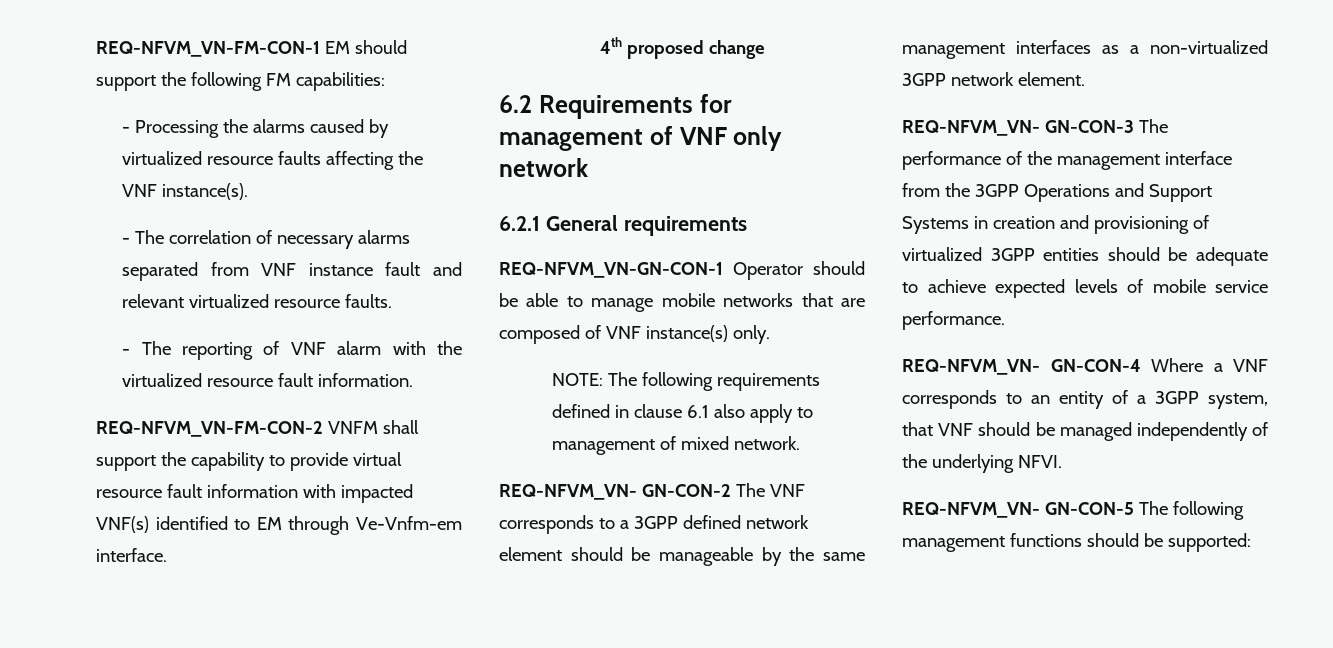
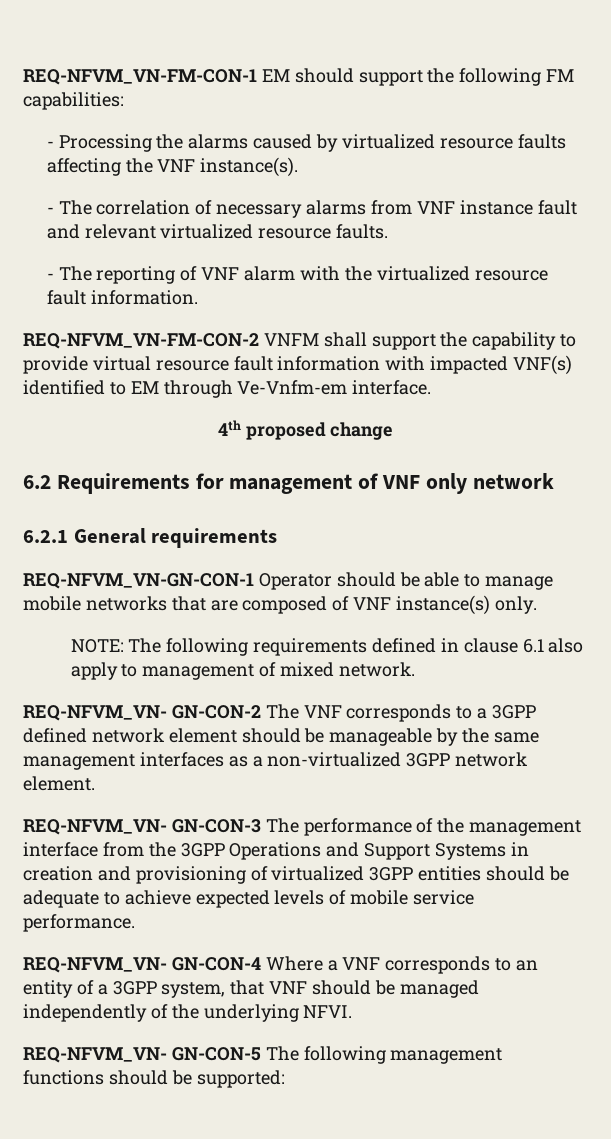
[122,262,199,281] separated -> (367, 207) none

